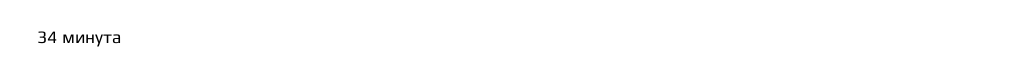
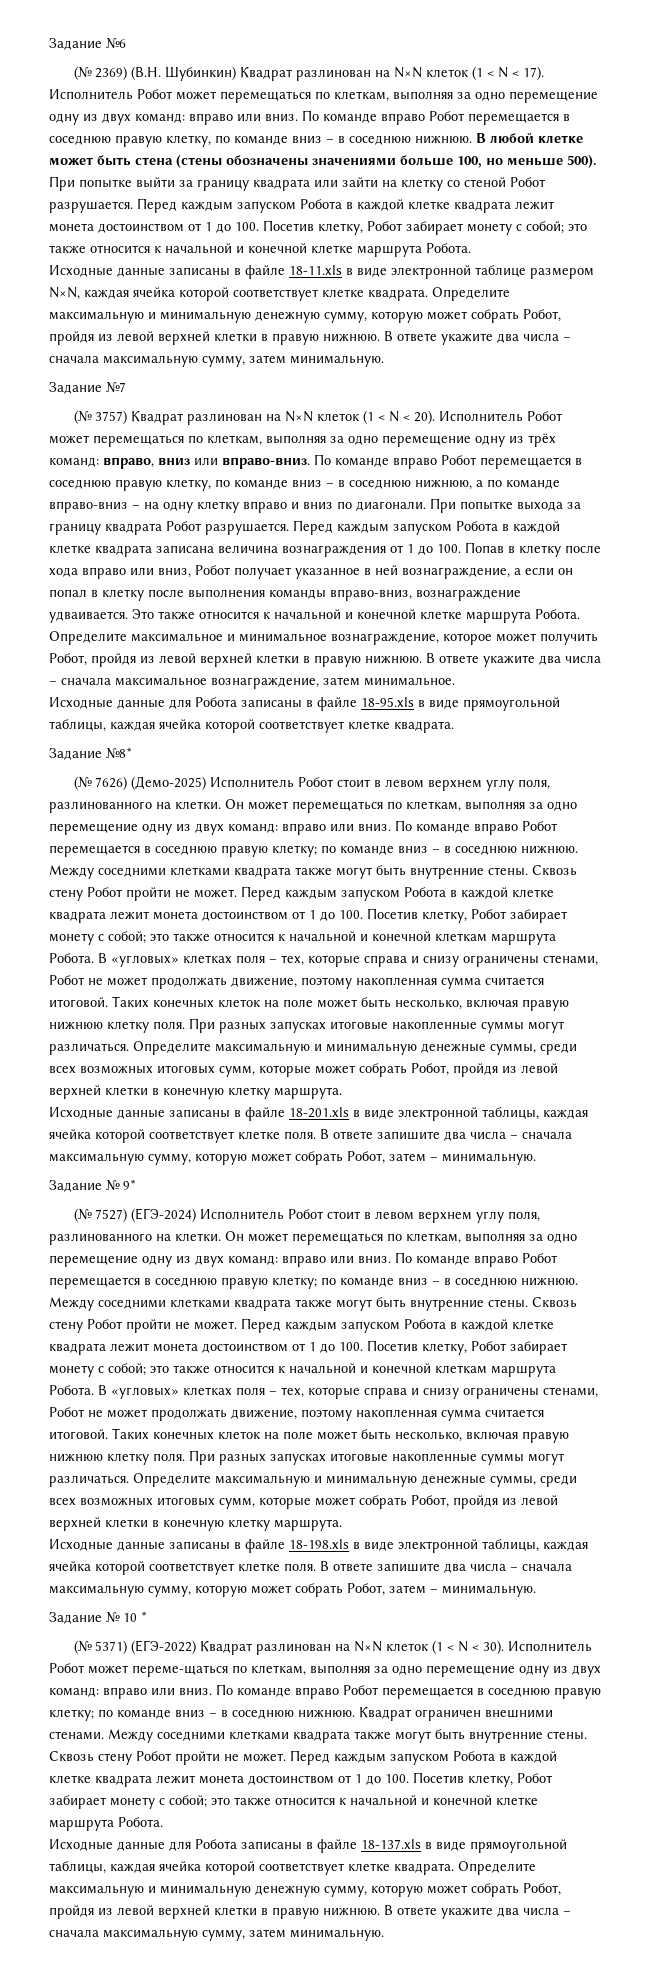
[37,31,121,47] 34 минута -> [49,38,126,50] [74,66,545,81] [49,89,598,103] [49,110,570,125] [49,133,583,147] [49,154,597,168] [49,176,545,191] [49,198,554,213] [49,220,587,235] [49,243,471,257] [49,265,594,279] [49,287,510,301] [49,309,561,323] [49,331,571,345] [49,355,384,367] [49,382,126,394] [74,410,563,425] [49,433,556,447] [49,454,582,469] [49,479,560,491] [49,498,581,513] [49,520,560,535] [49,542,601,557] [49,565,573,579] [49,589,521,601] [49,609,580,623] [49,631,598,645] [49,653,601,667] [49,677,455,689] [49,697,560,711] [49,719,454,733] [49,747,132,760] [74,776,551,791] [49,799,577,813] [49,820,557,835] [49,845,578,857] [49,865,577,879] [49,886,554,901] [49,908,567,923] [49,931,556,945] [49,953,598,967] [49,975,544,989] [49,996,569,1011] [49,1018,564,1033] [49,1041,577,1055] [49,1063,558,1077] [49,1085,342,1099] [49,1107,588,1121] [49,1129,572,1143] [49,1151,536,1165] [49,1179,136,1192] [74,1208,541,1223] [49,1231,577,1245] [49,1252,557,1267] [49,1277,578,1289] [49,1297,577,1311] [49,1318,554,1333] [49,1340,567,1355] [49,1363,556,1377] [49,1385,598,1399] [49,1407,544,1421] [49,1428,569,1443] [49,1450,564,1465] [49,1473,577,1487] [49,1495,558,1509] [49,1517,342,1531] [49,1539,588,1553] [49,1561,572,1575] [49,1583,536,1597] [49,1611,147,1624] [74,1640,593,1655] [49,1663,601,1677] [49,1684,601,1699] [49,1707,553,1721] [49,1729,587,1743] [49,1750,557,1765] [49,1772,552,1787] [49,1795,538,1809] [49,1817,163,1831] [49,1839,567,1853] [49,1861,536,1875] [49,1883,561,1897] [49,1905,571,1919] [49,1929,384,1941] Задание №6 // (№ 2369) (В.Н. Шубинкин) Квадрат разлинован на N×N клеток (1 < N < 17). Исполнитель Робот может перемещаться по клеткам, выполняя за одно перемещение одну из двух команд: вправо или вниз. По команде вправо Робот перемещается в соседнюю правую клетку, по команде вниз – в соседнюю нижнюю. В любой клетке может быть стена (стены обозначены значениями больше 100, но меньше 500). При попытке выйти за границу квадрата или зайти на клетку со стеной Робот разрушается. Перед каждым запуском Робота в каждой клетке квадрата лежит монета достоинством от 1 до 100. Посетив клетку, Робот забирает монету с собой; это также относится к начальной и конечной клетке маршрута Робота. // Исходные данные записаны в файле 18-11.xls в виде электронной таблице размером N×N, каждая ячейка которой соответствует клетке квадрата. Определите максимальную и минимальную денежную сумму, которую может собрать Робот, пройдя из левой верхней клетки в правую нижнюю. В ответе укажите два числа – сначала максимальную сумму, затем минимальную. // Задание №7 // (№ 3757) Квадрат разлинован на N×N клеток (1 < N < 20). Исполнитель Робот может перемещаться по клеткам, выполняя за одно перемещение одну из трёх команд: вправо, вниз или вправо-вниз. По команде вправо Робот перемещается в соседнюю правую клетку, по команде вниз – в соседнюю нижнюю, а по команде вправо-вниз – на одну клетку вправо и вниз по диагонали. При попытке выхода за границу квадрата Робот разрушается. Перед каждым запуском Робота в каждой клетке квадрата записана величина вознаграждения от 1 до 100. Попав в клетку после хода вправо или вниз, Робот получает указанное в ней вознаграждение, а если он попал в клетку после выполнения команды вправо-вниз, вознаграждение удваивается. Это также относится к начальной и конечной клетке маршрута Робота. Определите максимальное и минимальное вознаграждение, которое может получить Робот, пройдя из левой верхней клетки в правую нижнюю. В ответе укажите два числа – сначала максимальное вознаграждение, затем минимальное. // Исходные данные для Робота записаны в файле 18-95.xls в виде прямоугольной таблицы, каждая ячейка которой соответствует клетке квадрата. // Задание №8* // (№ 7626) (Демо-2025) Исполнитель Робот стоит в левом верхнем углу поля, разлинованного на клетки. Он может перемещаться по клеткам, выполняя за одно перемещение одну из двух команд: вправо или вниз. По команде вправо Робот перемещается в соседнюю правую клетку; по команде вниз – в соседнюю нижнюю. Между соседними клетками квадрата также могут быть внутренние стены. Сквозь стену Робот пройти не может. Перед каждым запуском Робота в каждой клетке квадрата лежит монета достоинством от 1 до 100. Посетив клетку, Робот забирает монету с собой; это также относится к начальной и конечной клеткам маршрута Робота. В «угловых» клетках поля – тех, которые справа и снизу ограничены стенами, Робот не может продолжать движение, поэтому накопленная сумма считается итоговой. Таких конечных клеток на поле может быть несколько, включая правую нижнюю клетку поля. При разных запусках итоговые накопленные суммы могут различаться. Определите максимальную и минимальную денежные суммы, среди всех возможных итоговых сумм, которые может собрать Робот, пройдя из левой верхней клетки в конечную клетку маршрута. // Исходные данные записаны в файле 18-201.xls в виде электронной таблицы, каждая ячейка которой соответствует клетке поля. В ответе запишите два числа – сначала максимальную сумму, которую может собрать Робот, затем – минимальную. // Задание № 9* // (№ 7527) (ЕГЭ-2024) Исполнитель Робот стоит в левом верхнем углу поля, разлинованного на клетки. Он может перемещаться по клеткам, выполняя за одно перемещение одну из двух команд: вправо или вниз. По команде вправо Робот перемещается в соседнюю правую клетку; по команде вниз – в соседнюю нижнюю. Между соседними клетками квадрата также могут быть внутренние стены. Сквозь стену Робот пройти не может. Перед каждым запуском Робота в каждой клетке квадрата лежит монета достоинством от 1 до 100. Посетив клетку, Робот забирает монету с собой; это также относится к начальной и конечной клеткам маршрута Робота. В «угловых» клетках поля – тех, которые справа и снизу ограничены стенами, Робот не может продолжать движение, поэтому накопленная сумма считается итоговой. Таких конечных клеток на поле может быть несколько, включая правую нижнюю клетку поля. При разных запусках итоговые накопленные суммы могут различаться. Определите максимальную и минимальную денежные суммы, среди всех возможных итоговых сумм, которые может собрать Робот, пройдя из левой верхней клетки в конечную клетку маршрута. // Исходные данные записаны в файле 18-198.xls в виде электронной таблицы, каждая ячейка которой соответствует клетке поля. В ответе запишите два числа – сначала максимальную сумму, которую может собрать Робот, затем – минимальную. // Задание № 10 * // (№ 5371) (ЕГЭ-2022) Квадрат разлинован на N×N клеток (1 < N < 30). Исполнитель Робот может переме-щаться по клеткам, выполняя за одно перемещение одну из двух команд: вправо или вниз. По команде вправо Робот перемещается в соседнюю правую клетку; по команде вниз – в соседнюю нижнюю. Квадрат ограничен внешними стенами. Между соседними клетками квадрата также могут быть внутренние стены. Сквозь стену Робот пройти не может. Перед каждым запуском Робота в каждой клетке квадрата лежит монета достоинством от 1 до 100. Посетив клетку, Робот забирает монету с собой; это также относится к начальной и конечной клетке маршрута Робота. // Исходные данные для Робота записаны в файле 18-137.xls в виде прямоугольной таблицы, каждая ячейка которой соответствует клетке квадрата. Определите максимальную и минимальную денежную сумму, которую может собрать Робот, пройдя из левой верхней клетки в правую нижнюю. В ответе укажите два числа – сначала максимальную сумму, затем минимальную.

